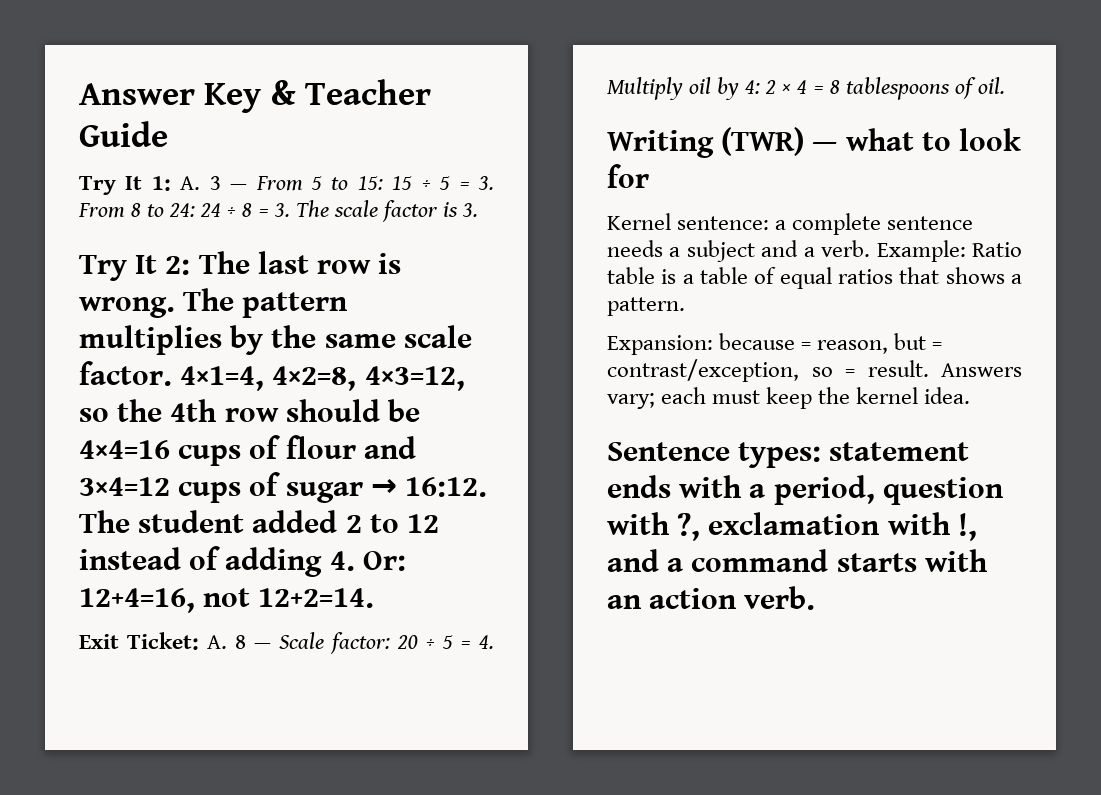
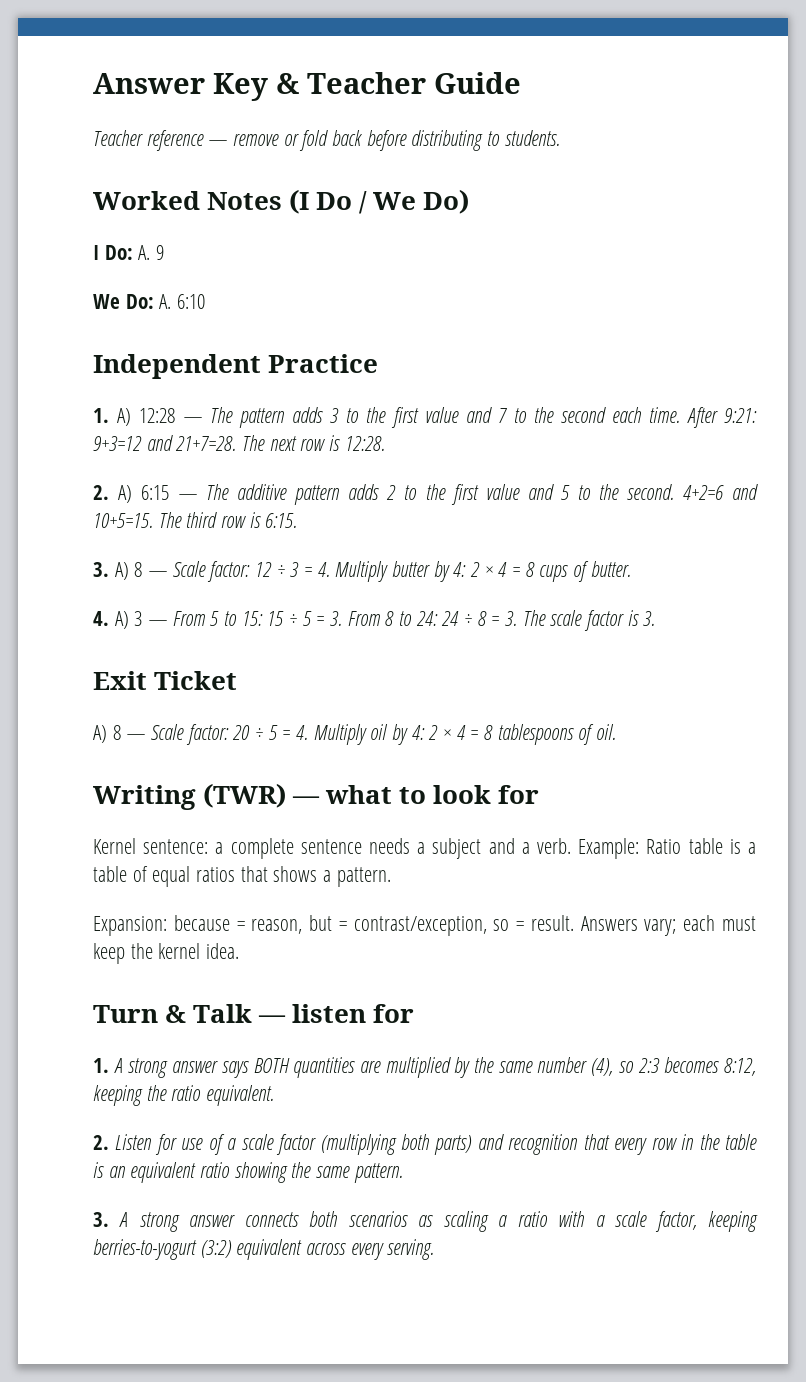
[79,176,201,195] Try It 1: A. -> [93,130,560,151] [93,189,470,214] [93,245,165,260] [93,294,206,309] [93,354,379,379] [93,407,757,428] [93,435,385,451] [93,484,758,505] [93,512,298,528] [93,561,631,582] [93,611,129,629] Teacher reference — remove or fold back before distributing to students. // Worked Notes (I Do / We Do) // I Do: A. 9 // We Do: A. 6:10 // Independent Practice // 1. A) 12:28 — The pattern adds 3 to the first value and 7 to the second each time. After 9:21: 9+3=12 and 21+7=28. The next row is 12:28. // 2. A) 6:15 — The additive pattern adds 2 to the first value and 5 to the second. 4+2=6 and 10+5=15. The third row is 6:15. // 3. A) 8 — Scale factor: 12 ÷ 3 = 4. Multiply butter by 4: 2 × 4 = 8 cups of butter. // 4. A)
[79,251,402,281] [79,288,349,318] [79,325,472,355] [79,361,465,391] [79,399,421,422] [79,435,416,466] [79,472,488,503] [79,510,440,533] [79,546,406,577] [79,588,375,613] [79,632,227,650] Try It 2: The last row is wrong. The pattern multiplies by the same scale factor. 4×1=4, 4×2=8, 4×3=12, so the 4th row should be 4×4=16 cups of flour and 3×4=12 cups of sugar → 16:12. The student added 2 to 12 instead of adding 4. Or: 12+4=16, not 12+2=14. // Exit Ticket: A. -> [93,671,238,690] [93,725,107,743] Exit Ticket // A)
[607,442,970,468] [607,475,1004,505] [607,512,977,541] [607,549,988,572] [607,586,816,610] Sentence types: statement ends with a period, question with ?, exclamation with !, and a command starts with an action verb. -> [93,1004,415,1023] [93,1057,757,1078] [93,1085,275,1106] [93,1134,758,1155] [93,1162,403,1183] [93,1211,758,1232] [93,1239,435,1260] Turn & Talk — listen for // 1. A strong answer says BOTH quantities are multiplied by the same number (4), so 2:3 becomes 8:12, keeping the ratio equivalent. // 2. Listen for use of a scale factor (multiplying both parts) and recognition that every row in the table is an equivalent ratio showing the same pattern. // 3. A strong answer connects both scenarios as scaling a ratio with a scale factor, keeping berries-to-yogurt (3:2) equivalent across every serving.

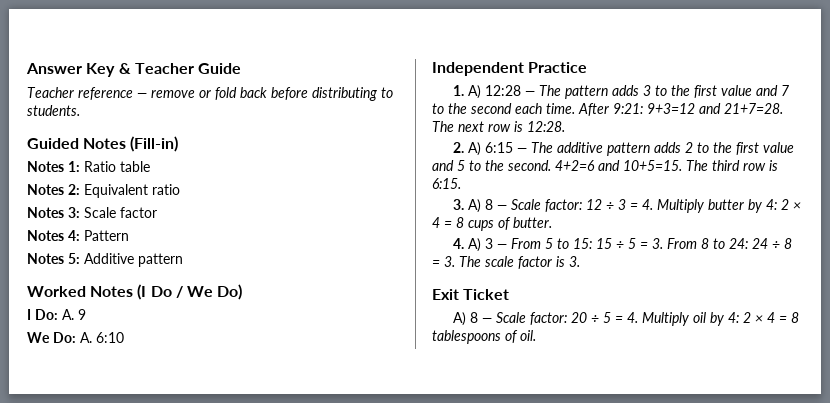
(560, 138) none -> [27,136,179,152] [27,161,150,172] [27,184,180,198] [27,207,157,218] [27,230,129,241] [27,253,183,267] // Guided Notes (Fill-in) // Notes 1: Ratio table // Notes 2: Equivalent ratio // Notes 3: Scale factor // Notes 4: Pattern // Notes 5: Additive pattern
[93,783,540,810] [93,838,756,859] [93,866,391,887] [93,915,756,936] [93,943,240,964] [93,1004,415,1023] [93,1057,757,1078] [93,1085,275,1106] [93,1134,758,1155] [93,1162,403,1183] [93,1211,758,1232] [93,1239,435,1260] // Writing (TWR) — what to look for // Kernel sentence: a complete sentence needs a subject and a verb. Example: Ratio table is a table of equal ratios that shows a pattern. // Expansion: because = reason, but = contrast/exception, so = result. Answers vary; each must keep the kernel idea. // Turn & Talk — listen for // 1. A strong answer says BOTH quantities are multiplied by the same number (4), so 2:3 becomes 8:12, keeping the ratio equivalent. // 2. Listen for use of a scale factor (multiplying both parts) and recognition that every row in the table is an equivalent ratio showing the same pattern. // 3. A strong answer connects both scenarios as scaling a ratio with a scale factor, keeping berries-to-yogurt (3:2) equivalent across every serving. -> (536, 335) none

